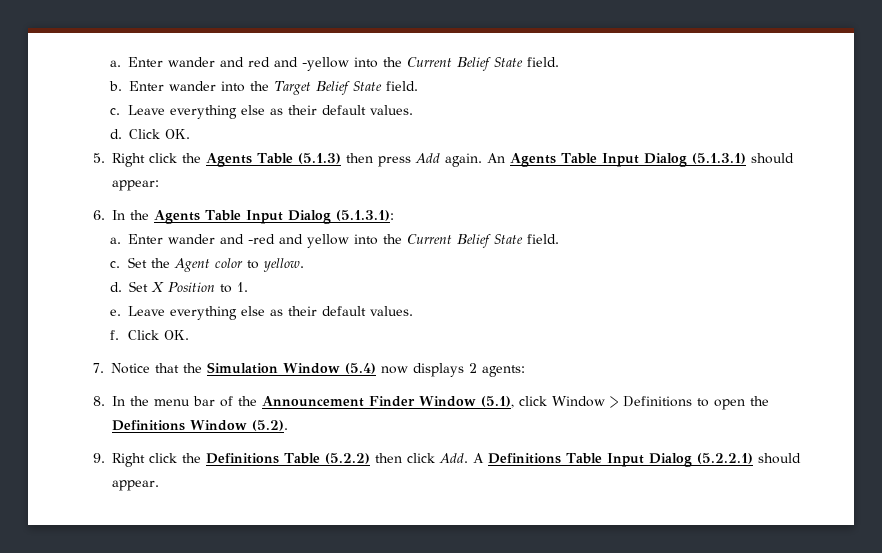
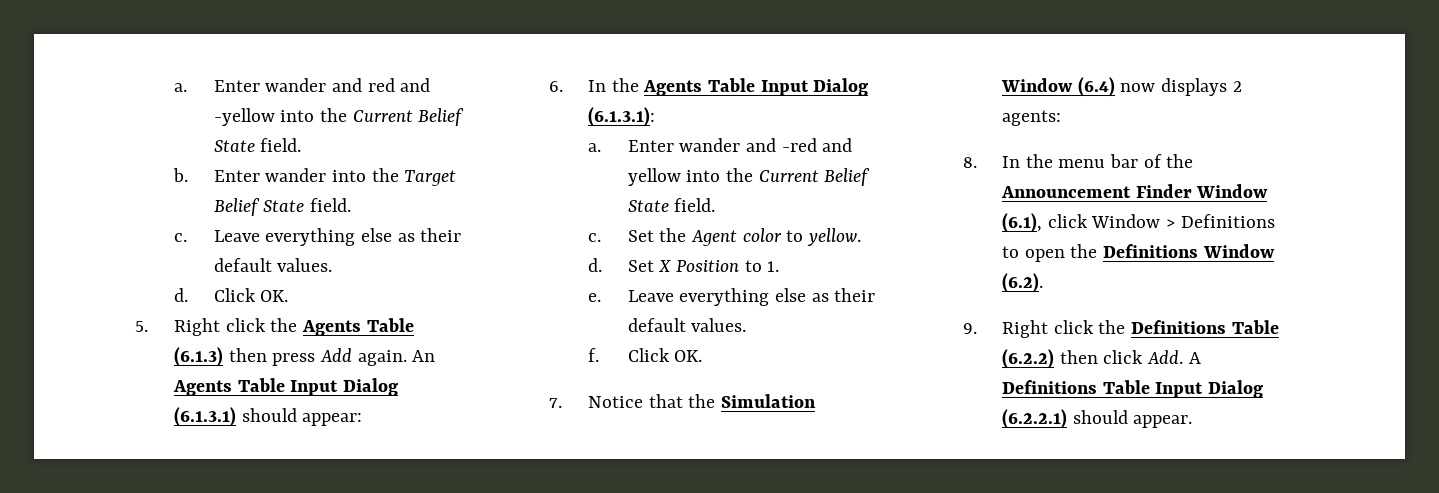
[297,153,341,164] (5.1.3) -> [174,347,224,367] (6.1.3)
[691,153,746,164] (5.1.3.1) -> [174,407,237,427] (6.1.3.1)
[335,210,394,221] (5.1.3.1): -> [588,107,656,127] (6.1.3.1):
[344,363,376,374] (5.4) -> [1077,77,1115,97] (6.4)
[480,396,514,408] (5.1), -> [1002,213,1043,233] (6.1),
[251,420,288,431] (5.2). -> [1002,273,1044,293] (6.2).
[324,453,370,464] (5.2.2) -> [1002,349,1055,369] (6.2.2)
[696,453,753,464] (5.2.2.1) -> [1002,409,1068,429] (6.2.2.1)

